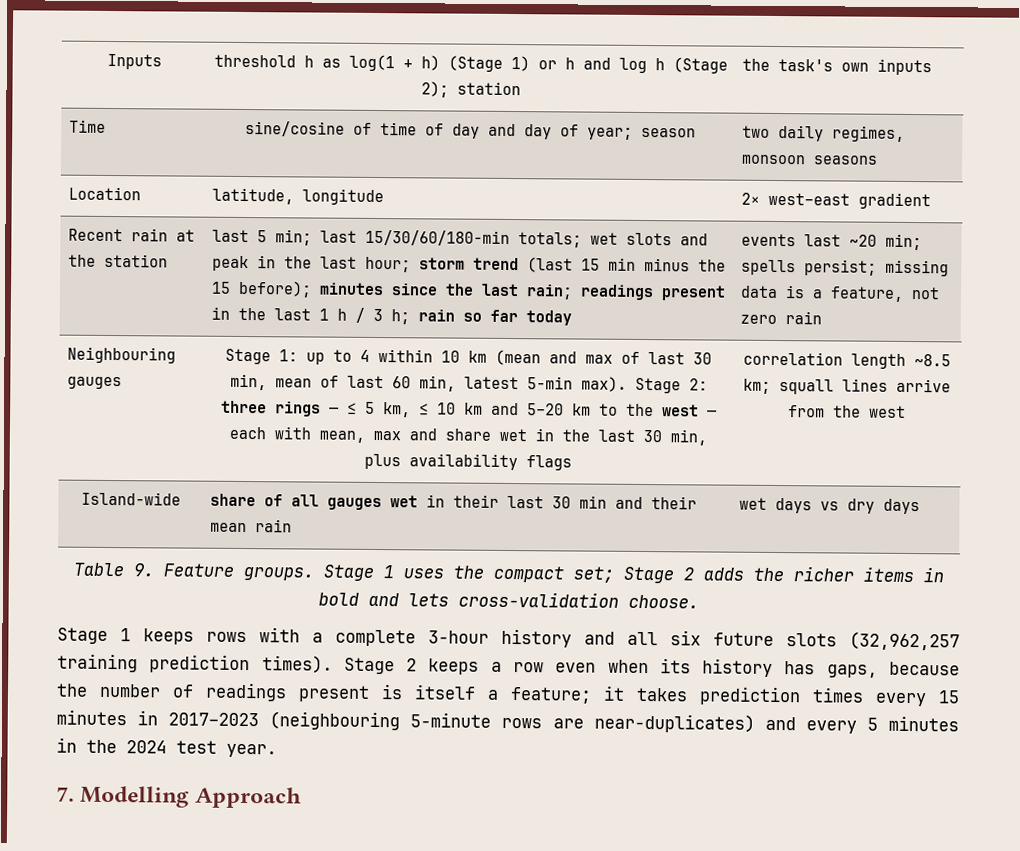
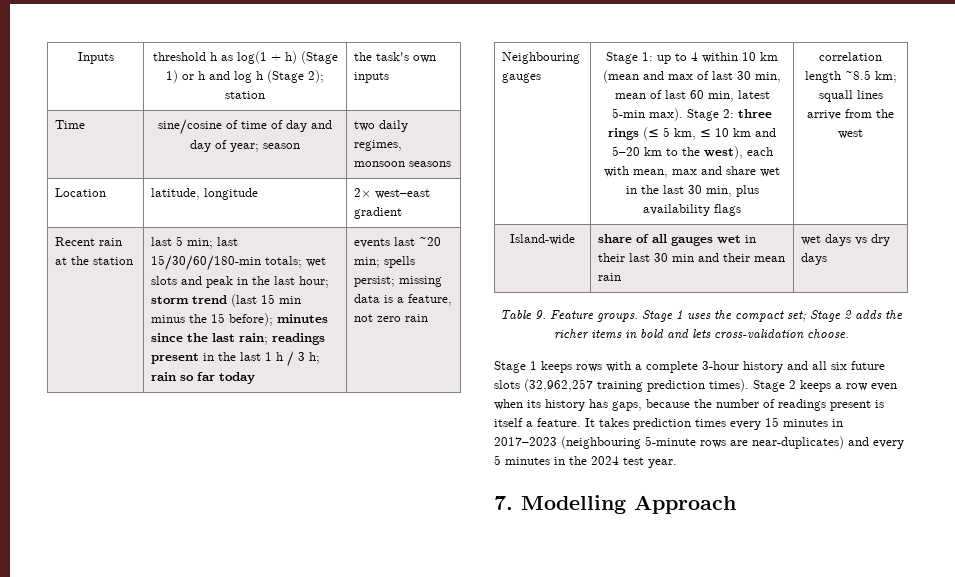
[328,402,357,415] — ≤ -> [643,127,659,140] (≤
[661,404,717,417] west — -> [703,146,743,159] west),
[510,685,625,704] feature; it -> [537,418,595,427] feature. It

